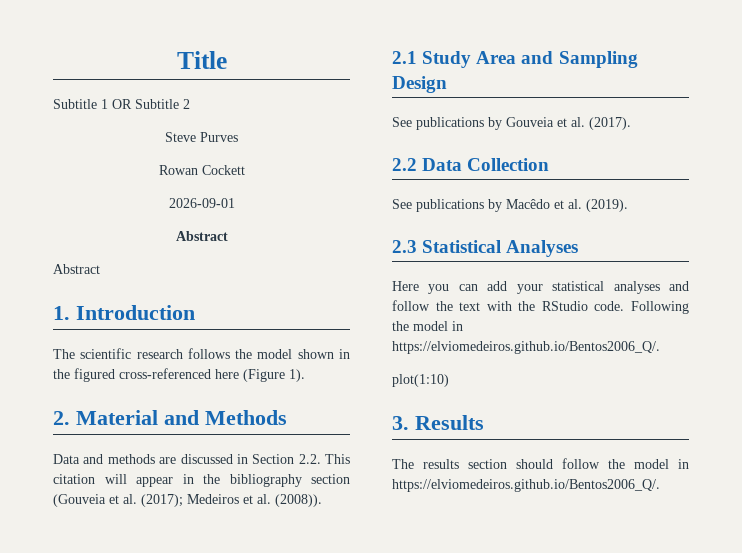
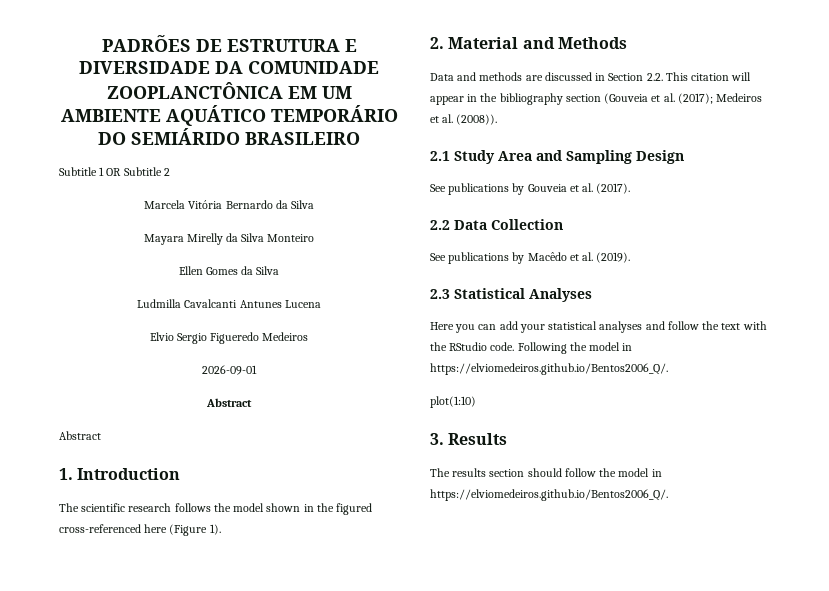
[176,51,227,69] Title -> [101,35,357,52] [79,61,379,74] [106,82,352,99] [60,105,398,126] [98,128,360,145] PADRÕES DE ESTRUTURA E DIVERSIDADE DA COMUNIDADE ZOOPLANCTÔNICA EM UM AMBIENTE AQUÁTICO TEMPORÁRIO DO SEMIÁRIDO BRASILEIRO
[165,132,238,142] [158,165,245,175] Steve Purves // Rowan Cockett -> [144,200,314,209] [143,233,315,245] [178,266,280,275] [137,299,321,308] [149,332,309,344] Marcela Vitória Bernardo da Silva // Mayara Mirelly da Silva Monteiro // Ellen Gomes da Silva // Ludmilla Cavalcanti Antunes Lucena // Elvio Sergio Figueredo Medeiros

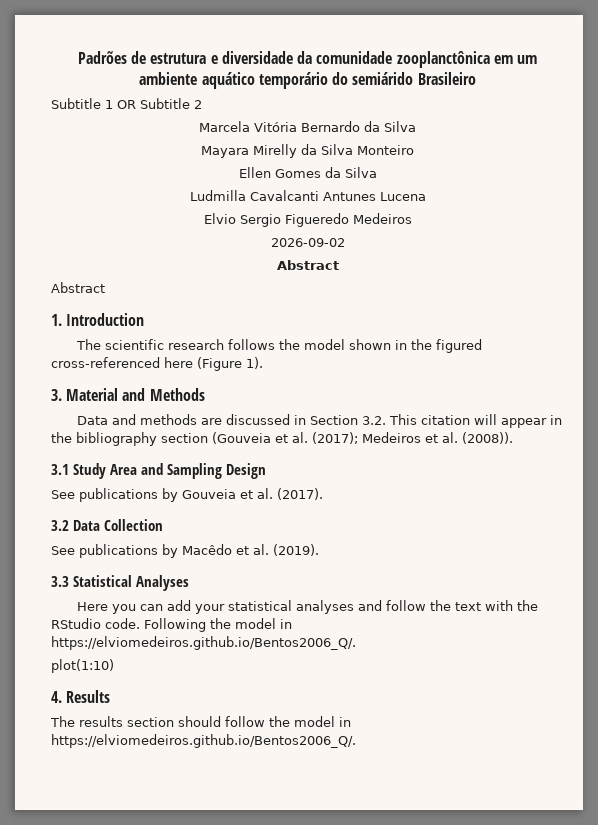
[101,35,357,52] [79,61,379,74] [106,82,352,99] [60,105,398,126] [98,128,360,145] PADRÕES DE ESTRUTURA E DIVERSIDADE DA COMUNIDADE ZOOPLANCTÔNICA EM UM AMBIENTE AQUÁTICO TEMPORÁRIO DO SEMIÁRIDO BRASILEIRO -> [77,51,538,68] [139,72,476,89] Padrões de estrutura e diversidade da comunidade zooplanctônica em um ambiente aquático temporário do semiárido Brasileiro
[202,365,257,375] 2026-09-01 -> [270,238,345,247] 2026-09-02
[430,37,444,49] 2. -> [51,389,62,401] 3.
[646,73,663,81] 2.2. -> [361,416,386,425] 3.2.
[430,151,450,161] 2.1 -> [51,464,69,475] 3.1
[430,220,450,230] 2.2 -> [51,520,69,531] 3.2
[430,289,450,299] 2.3 -> [51,576,69,587] 3.3
[430,433,444,445] 3. -> [51,691,62,703] 4.

